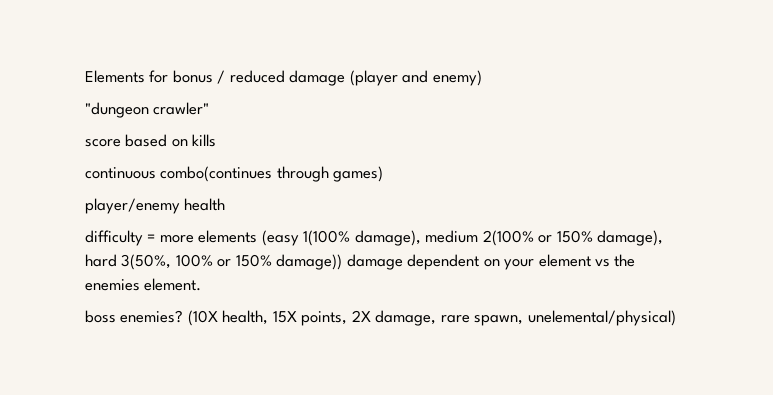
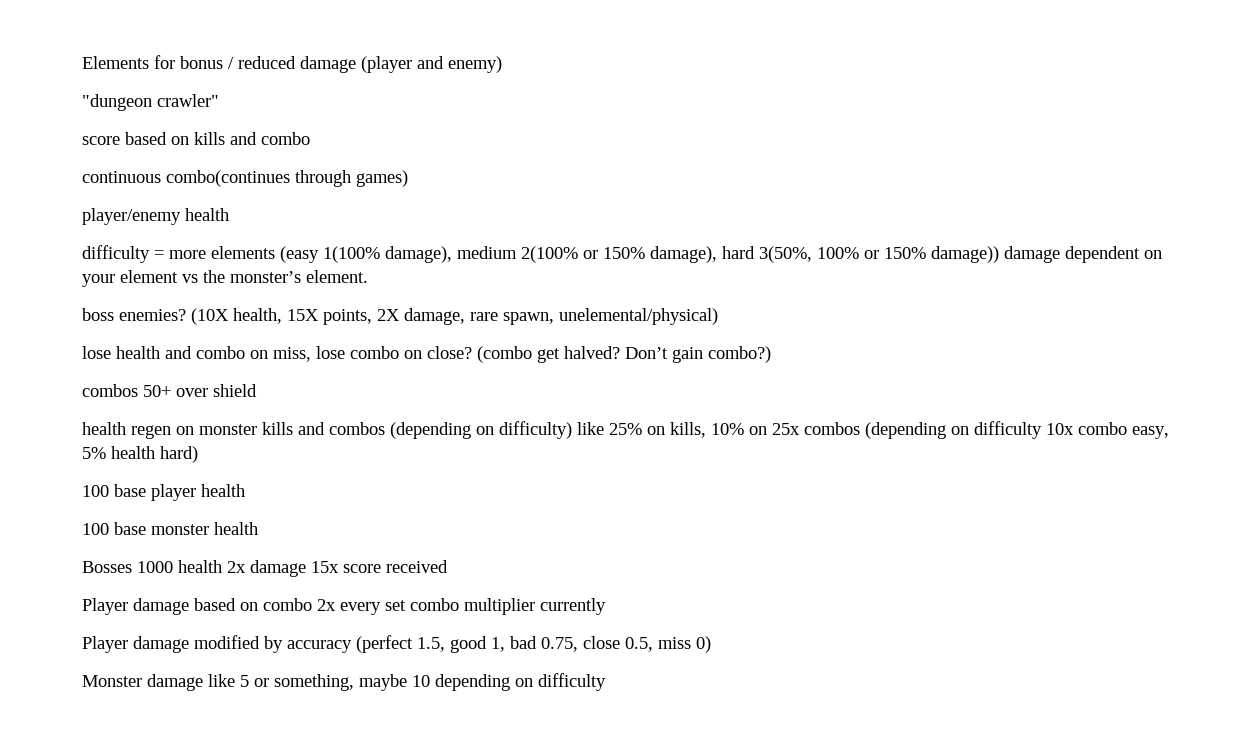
(217, 140) none -> [230,132,310,145] and combo
[85,279,140,291] enemies -> [230,271,301,283] monster’s
(676, 318) none -> [82,346,771,363] [82,384,257,397] [82,421,1169,439] [82,446,198,463] [82,484,245,501] [82,522,258,535] [82,560,448,577] [82,598,606,615] [82,635,711,653] [82,673,606,691] // lose health and combo on miss, lose combo on close? (combo get halved? Don’t gain combo?) // combos 50+ over shield // health regen on monster kills and combos (depending on difficulty) like 25% on kills, 10% on 25x combos (depending on difficulty 10x combo easy, 5% health hard) // 100 base player health // 100 base monster health // Bosses 1000 health 2x damage 15x score received // Player damage based on combo 2x every set combo multiplier currently // Player damage modified by accuracy (perfect 1.5, good 1, bad 0.75, close 0.5, miss 0) // Monster damage like 5 or something, maybe 10 depending on difficulty

